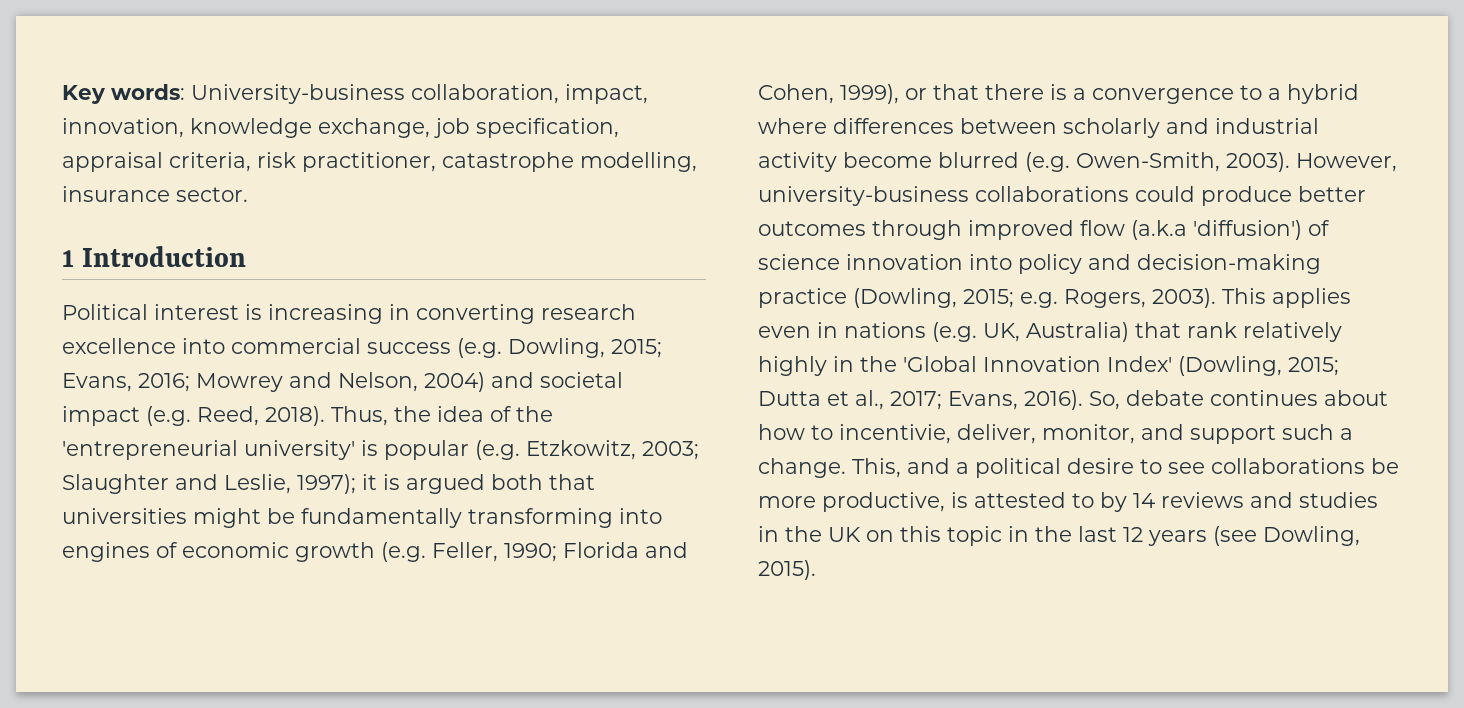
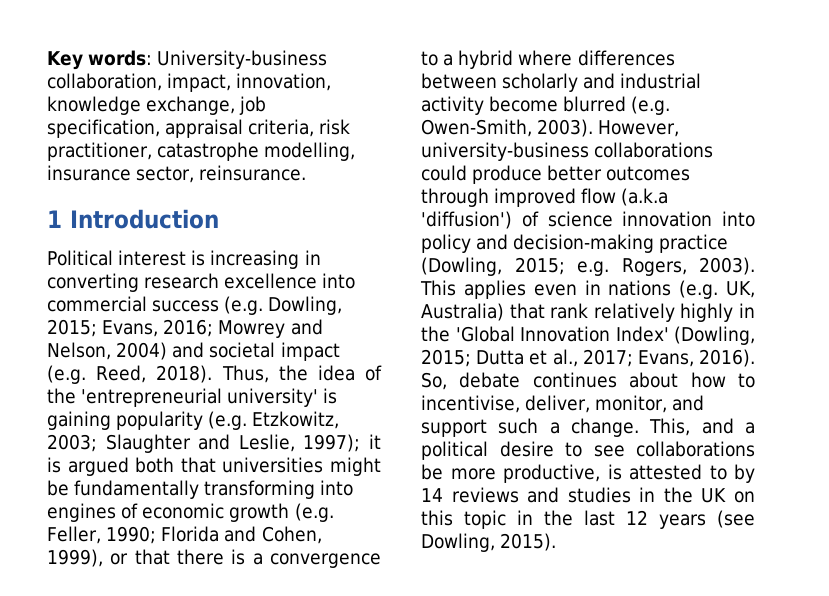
[176,187,248,202] sector. -> [136,165,307,183] sector, reinsurance.
[384,440,469,460] popular -> [47,411,204,430] gaining popularity
[839,424,951,444] incentivie, -> [421,395,520,413] incentivise,

